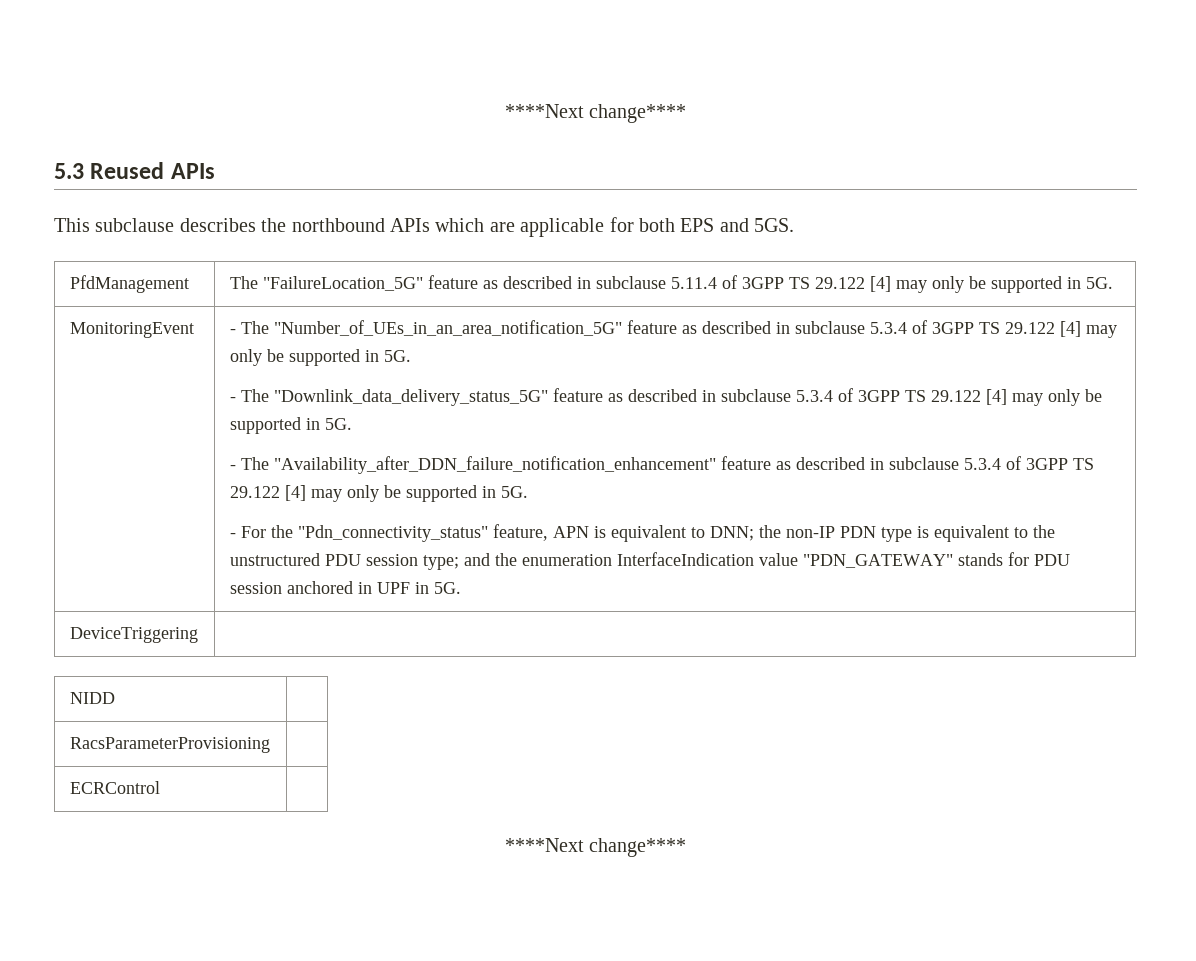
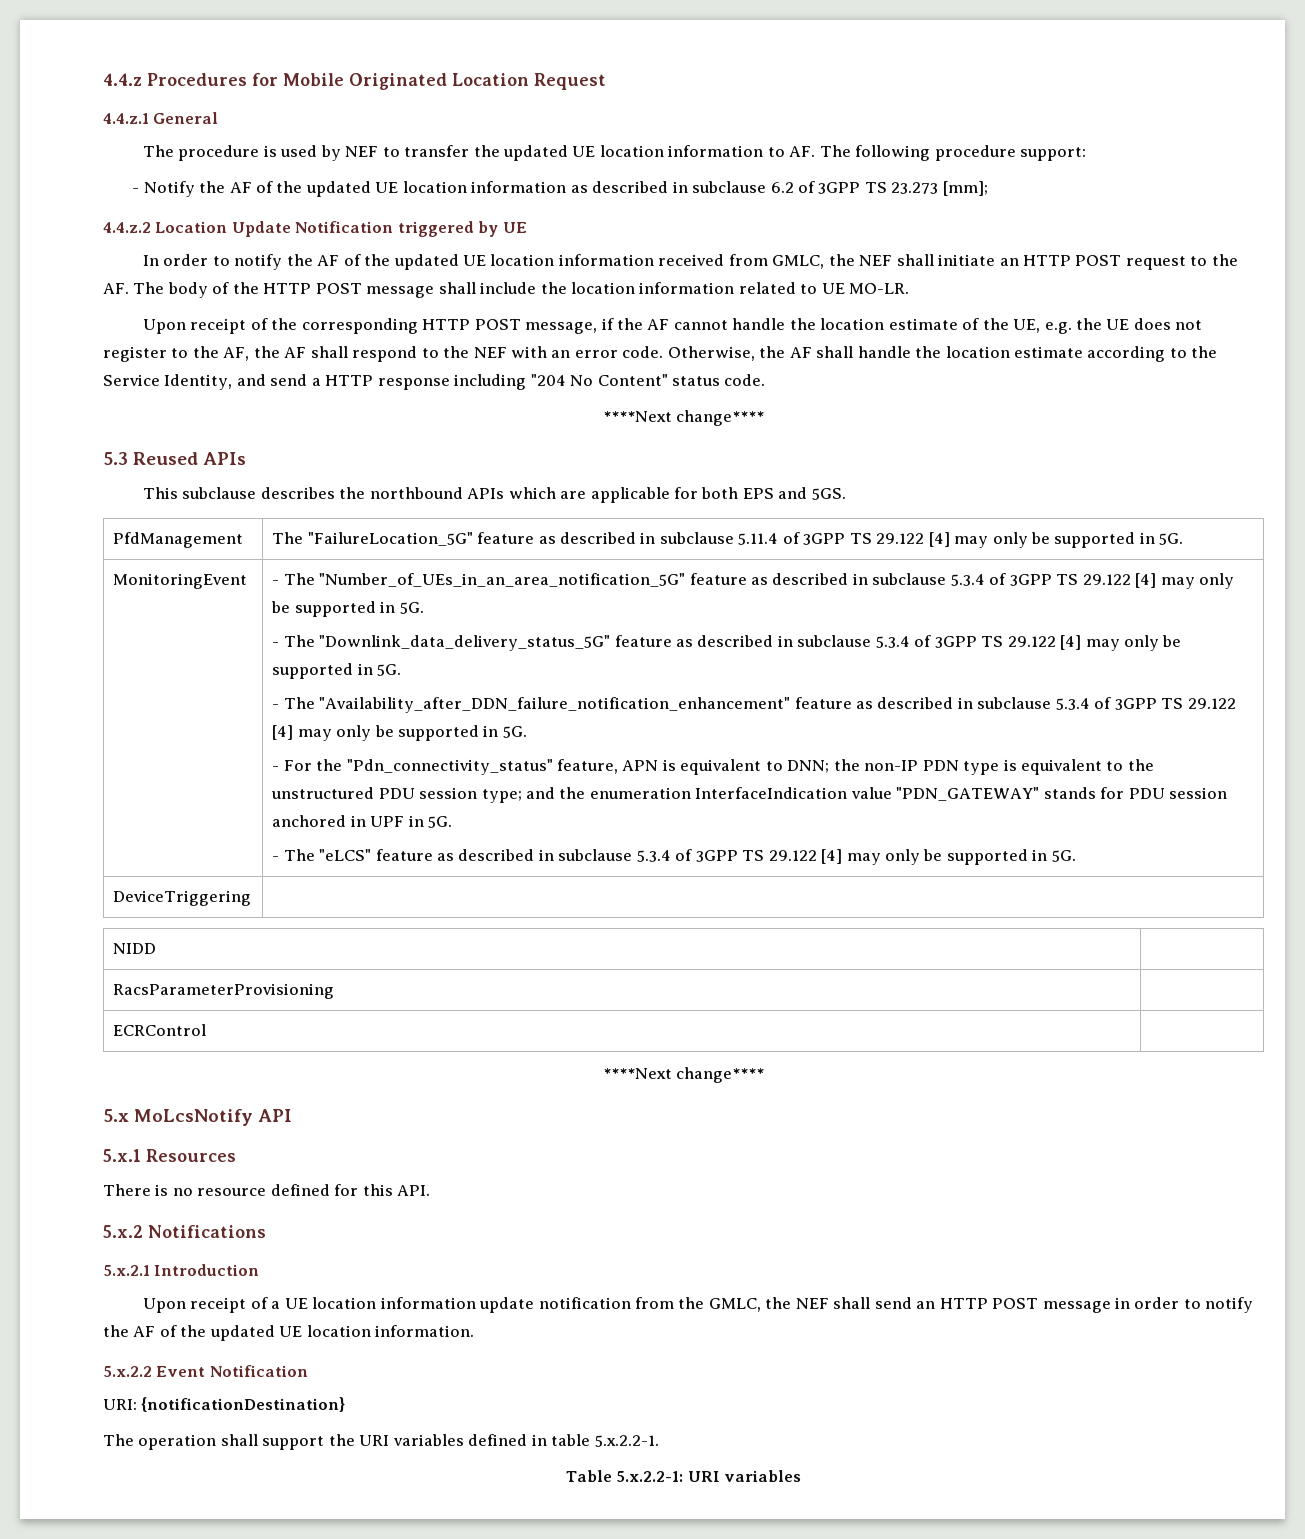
(504, 111) none -> [103,73,606,90] [103,112,219,124] [142,145,1087,161] [132,181,988,197] [103,221,527,237] [142,254,1238,270] [103,282,910,298] [142,318,1203,334] [103,346,1218,362] [103,374,766,390] 4.4.z Procedures for Mobile Originated Location Request // 4.4.z.1 General // The procedure is used by NEF to transfer the updated UE location information to AF. The following procedure support: // - Notify the AF of the updated UE location information as described in subclause 6.2 of 3GPP TS 23.273 [mm]; // 4.4.z.2 Location Update Notification triggered by UE // In order to notify the AF of the updated UE location information received from GMLC, the NEF shall initiate an HTTP POST request to the AF. The body of the HTTP POST message shall include the location information related to UE MO-LR. // Upon receipt of the corresponding HTTP POST message, if the AF cannot handle the location estimate of the UE, e.g. the UE does not register to the AF, the AF shall respond to the NEF with an error code. Otherwise, the AF shall handle the location estimate according to the Service Identity, and send a HTTP response including "204 No Content" status code. //
(461, 588) none -> [272,849,1076,865] // - The "eLCS" feature as described in subclause 5.3.4 of 3GPP TS 29.122 [4] may only be supported in 5G.
(687, 847) none -> [103,1109,293,1126] [103,1149,236,1162] [103,1184,431,1196] [103,1225,266,1238] [103,1264,260,1276] [142,1297,1254,1313] [103,1325,475,1341] [103,1365,308,1377] [103,1397,346,1412] [103,1434,659,1450] [565,1470,802,1482] // 5.x MoLcsNotify API // 5.x.1 Resources // There is no resource defined for this API. // 5.x.2 Notifications // 5.x.2.1 Introduction // Upon receipt of a UE location information update notification from the GMLC, the NEF shall send an HTTP POST message in order to notify the AF of the updated UE location information. // 5.x.2.2 Event Notification // URI: {notificationDestination} // The operation shall support the URI variables defined in table 5.x.2.2-1. // Table 5.x.2.2-1: URI variables

